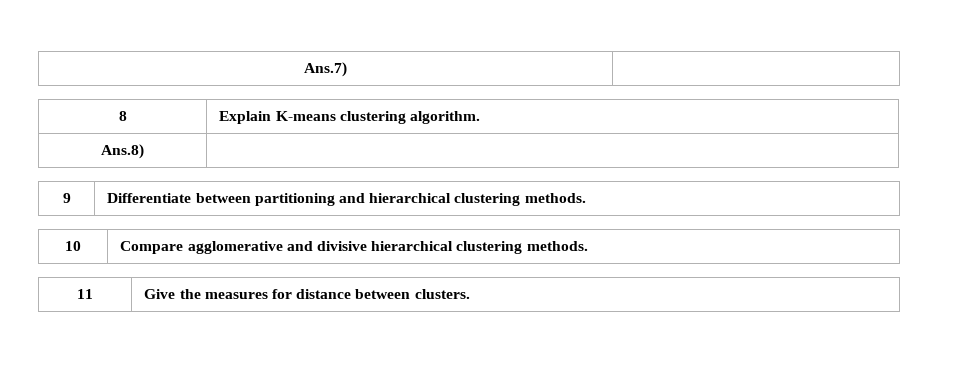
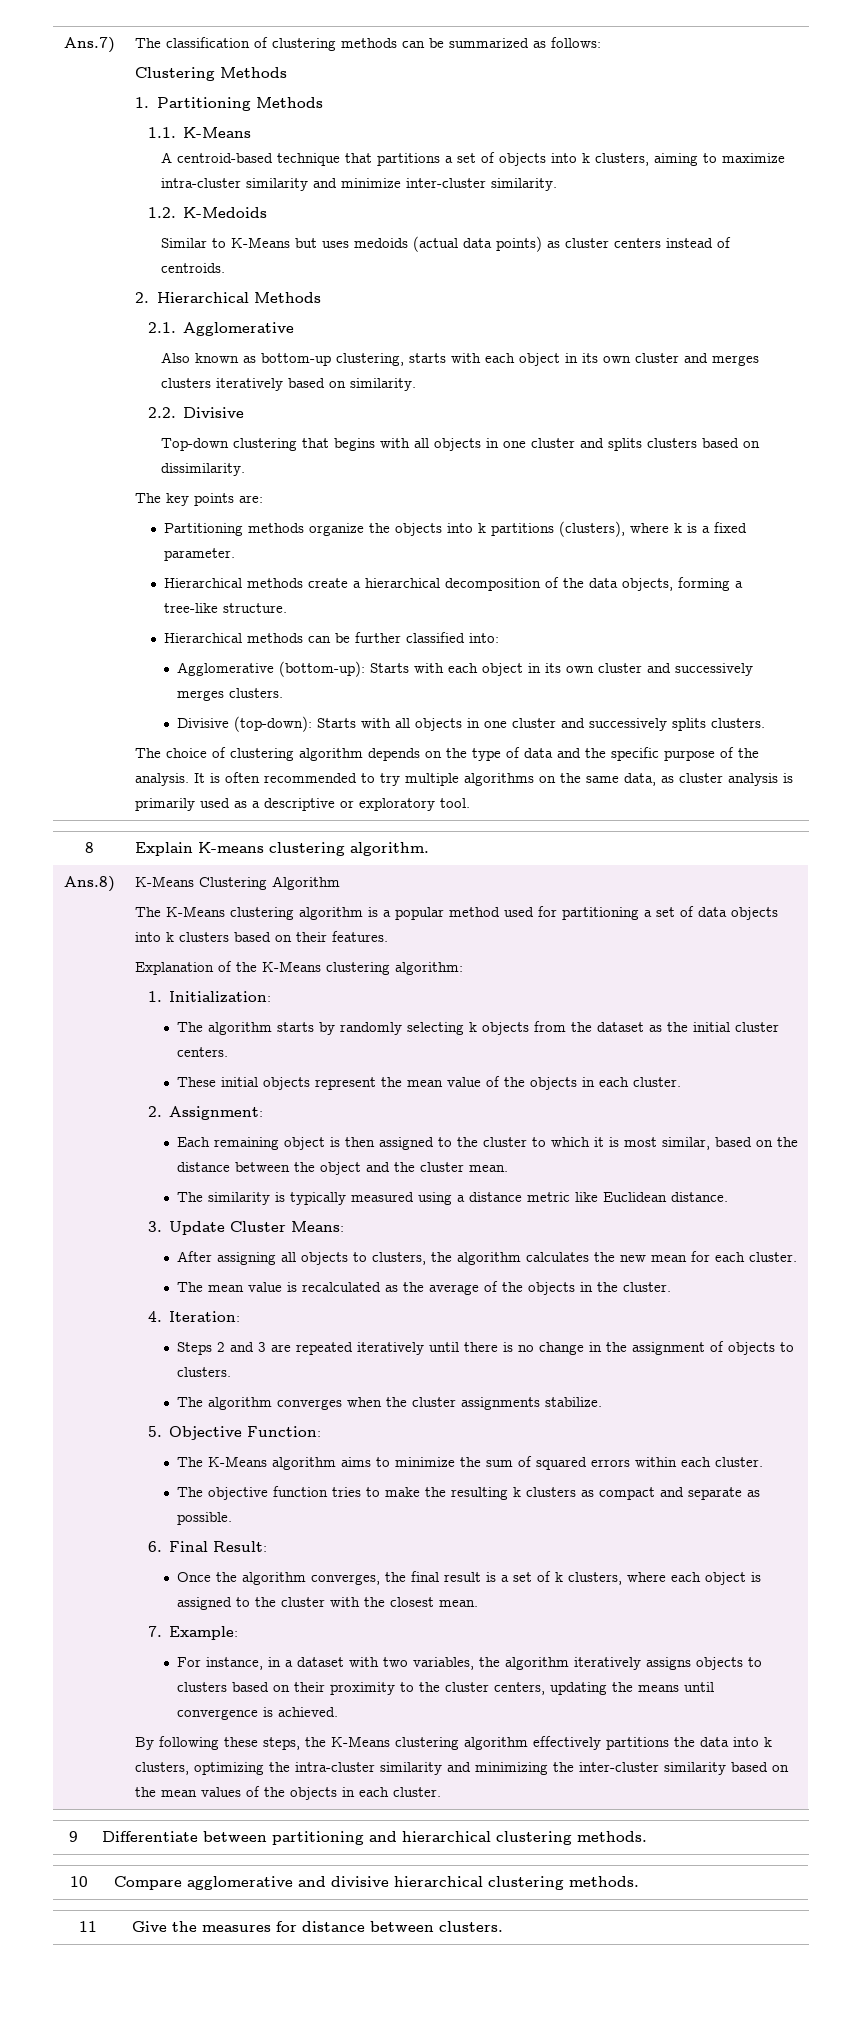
(347, 69) none -> [135,37,602,51] [135,67,288,81] [135,97,323,111] [148,127,252,138] [160,152,785,166] [160,178,557,191] [148,207,268,218] [160,236,731,252] [160,263,225,273] [135,292,321,303] [148,322,295,336] [160,352,759,366] [160,378,416,391] [148,407,245,418] [160,438,760,451] [160,463,245,476] [135,493,264,506] [164,521,748,537] [164,548,236,561] [164,577,744,591] [164,603,288,613] [164,632,500,643] [176,661,753,677] [176,688,283,701] [176,716,765,732] [135,747,760,761] [135,772,794,786] [135,798,471,811] The classification of clustering methods can be summarized as follows: // Clustering Methods // 1. Partitioning Methods // 1.1. K-Means // A centroid-based technique that partitions a set of objects into k clusters, aiming to maximize intra-cluster similarity and minimize inter-cluster similarity. // 1.2. K-Medoids // Similar to K-Means but uses medoids (actual data points) as cluster centers instead of centroids. // 2. Hierarchical Methods // 2.1. Agglomerative // Also known as bottom-up clustering, starts with each object in its own cluster and merges clusters iteratively based on similarity. // 2.2. Divisive // Top-down clustering that begins with all objects in one cluster and splits clusters based on dissimilarity. // The key points are: // Partitioning methods organize the objects into k partitions (clusters), where k is a fixed parameter. // Hierarchical methods create a hierarchical decomposition of the data objects, forming a tree-like structure. // Hierarchical methods can be further classified into: // Agglomerative (bottom-up): Starts with each object in its own cluster and successively merges clusters. // Divisive (top-down): Starts with all objects in one cluster and successively splits clusters. // The choice of clustering algorithm depends on the type of data and the specific purpose of the analysis. It is often recommended to try multiple algorithms on the same data, as cluster analysis is primarily used as a descriptive or exploratory tool.
(144, 151) none -> [135,876,341,890] [135,906,779,920] [135,931,389,942] [135,961,464,975] [148,991,272,1003] [176,1021,779,1035] [176,1047,228,1057] [176,1076,681,1090] [148,1106,264,1120] [176,1137,798,1150] [176,1162,508,1175] [176,1192,728,1205] [148,1221,345,1235] [176,1251,797,1265] [176,1281,671,1295] [148,1311,241,1322] [176,1341,794,1355] [176,1367,231,1377] [176,1397,602,1410] [148,1426,322,1440] [176,1456,763,1470] [176,1486,760,1500] [176,1512,232,1525] [148,1541,268,1552] [176,1571,761,1585] [176,1597,478,1610] [148,1626,239,1640] [176,1657,762,1670] [176,1682,714,1695] [176,1707,338,1720] [135,1736,773,1750] [135,1762,790,1775] [135,1786,442,1800] K-Means Clustering Algorithm // The K-Means clustering algorithm is a popular method used for partitioning a set of data objects into k clusters based on their features. // Explanation of the K-Means clustering algorithm: // 1. Initialization: // The algorithm starts by randomly selecting k objects from the dataset as the initial cluster centers. // These initial objects represent the mean value of the objects in each cluster. // 2. Assignment: // Each remaining object is then assigned to the cluster to which it is most similar, based on the distance between the object and the cluster mean. // The similarity is typically measured using a distance metric like Euclidean distance. // 3. Update Cluster Means: // After assigning all objects to clusters, the algorithm calculates the new mean for each cluster. // The mean value is recalculated as the average of the objects in the cluster. // 4. Iteration: // Steps 2 and 3 are repeated iteratively until there is no change in the assignment of objects to clusters. // The algorithm converges when the cluster assignments stabilize. // 5. Objective Function: // The K-Means algorithm aims to minimize the sum of squared errors within each cluster. // The objective function tries to make the resulting k clusters as compact and separate as possible. // 6. Final Result: // Once the algorithm converges, the final result is a set of k clusters, where each object is assigned to the cluster with the closest mean. // 7. Example: // For instance, in a dataset with two variables, the algorithm iteratively assigns objects to clusters based on their proximity to the cluster centers, updating the means until convergence is achieved. // By following these steps, the K-Means clustering algorithm effectively partitions the data into k clusters, optimizing the intra-cluster similarity and minimizing the inter-cluster similarity based on the mean values of the objects in each cluster.

